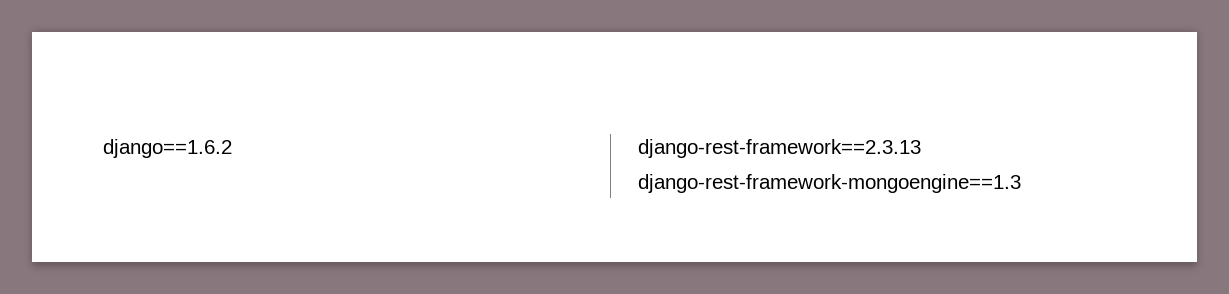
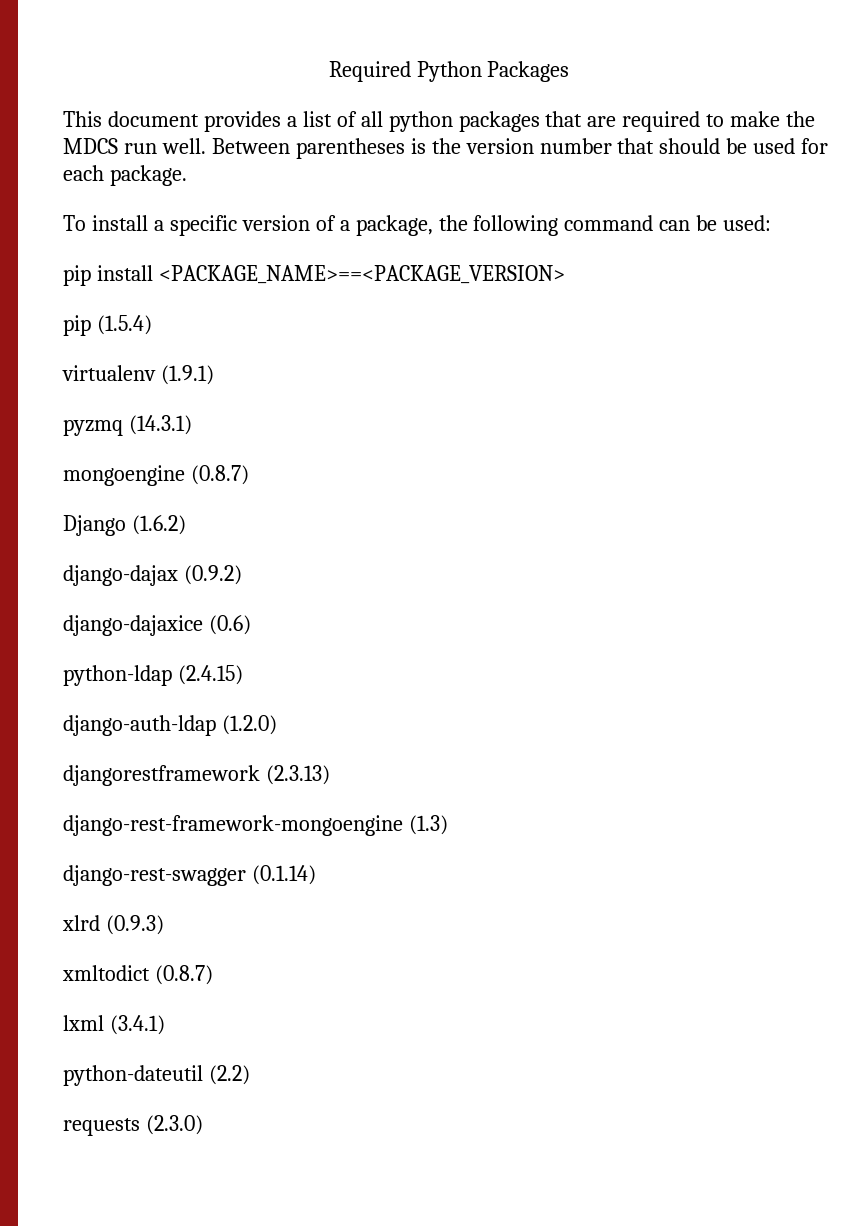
[103,139,232,158] [638,139,921,158] [638,174,1021,193] django==1.6.2 // django-rest-framework==2.3.13 // django-rest-framework-mongoengine==1.3 -> [328,61,570,82] [63,111,816,132] [63,138,829,159] [63,165,187,186] [63,215,772,236] [63,265,565,286] [63,315,152,336] [62,365,214,385] [63,415,192,436] [63,465,249,486] [63,515,186,536] [63,565,242,586] [63,615,251,636] [63,665,243,686] [63,715,277,736] [63,765,330,786] [63,815,448,836] [63,865,316,886] [62,915,164,935] [62,965,213,985] [63,1015,165,1035] [63,1065,250,1086] [63,1115,203,1136] Required Python Packages // This document provides a list of all python packages that are required to make the MDCS run well. Between parentheses is the version number that should be used for each package. // To install a specific version of a package, the following command can be used: // pip install <PACKAGE_NAME>==<PACKAGE_VERSION> // pip (1.5.4) // virtualenv (1.9.1) // pyzmq (14.3.1) // mongoengine (0.8.7) // Django (1.6.2) // django-dajax (0.9.2) // django-dajaxice (0.6) // python-ldap (2.4.15) // django-auth-ldap (1.2.0) // djangorestframework (2.3.13) // django-rest-framework-mongoengine (1.3) // django-rest-swagger (0.1.14) // xlrd (0.9.3) // xmltodict (0.8.7) // lxml (3.4.1) // python-dateutil (2.2) // requests (2.3.0)

